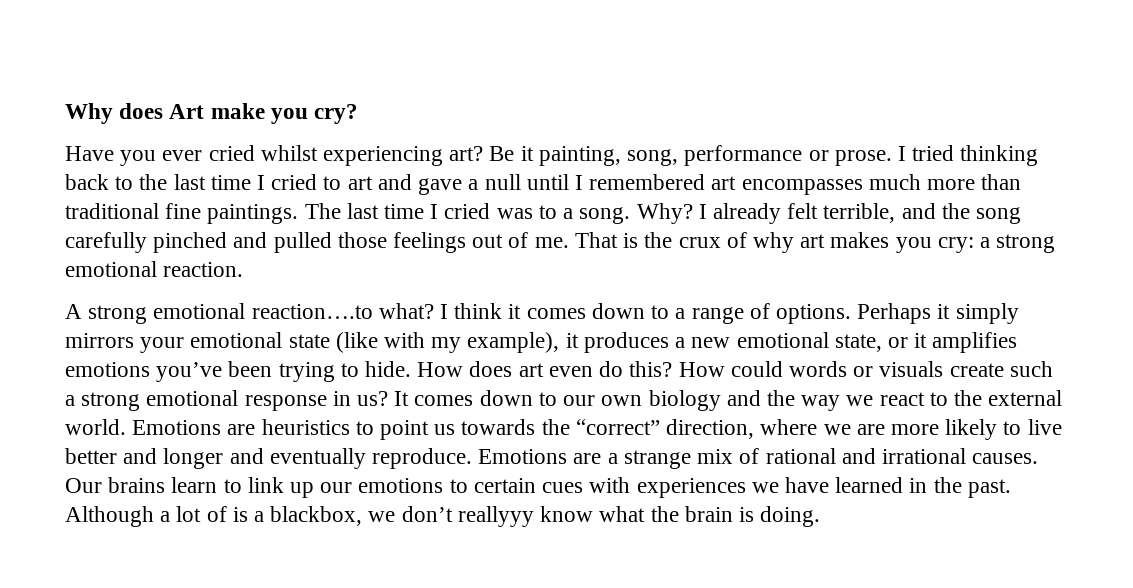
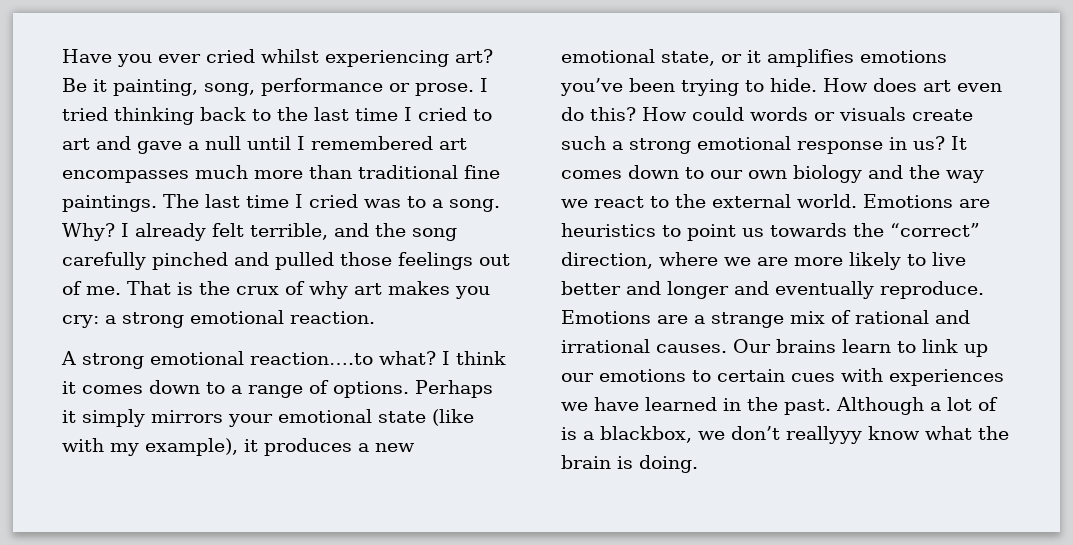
[65,103,359,124] Why does Art make you cry? // -> (62, 56) none

